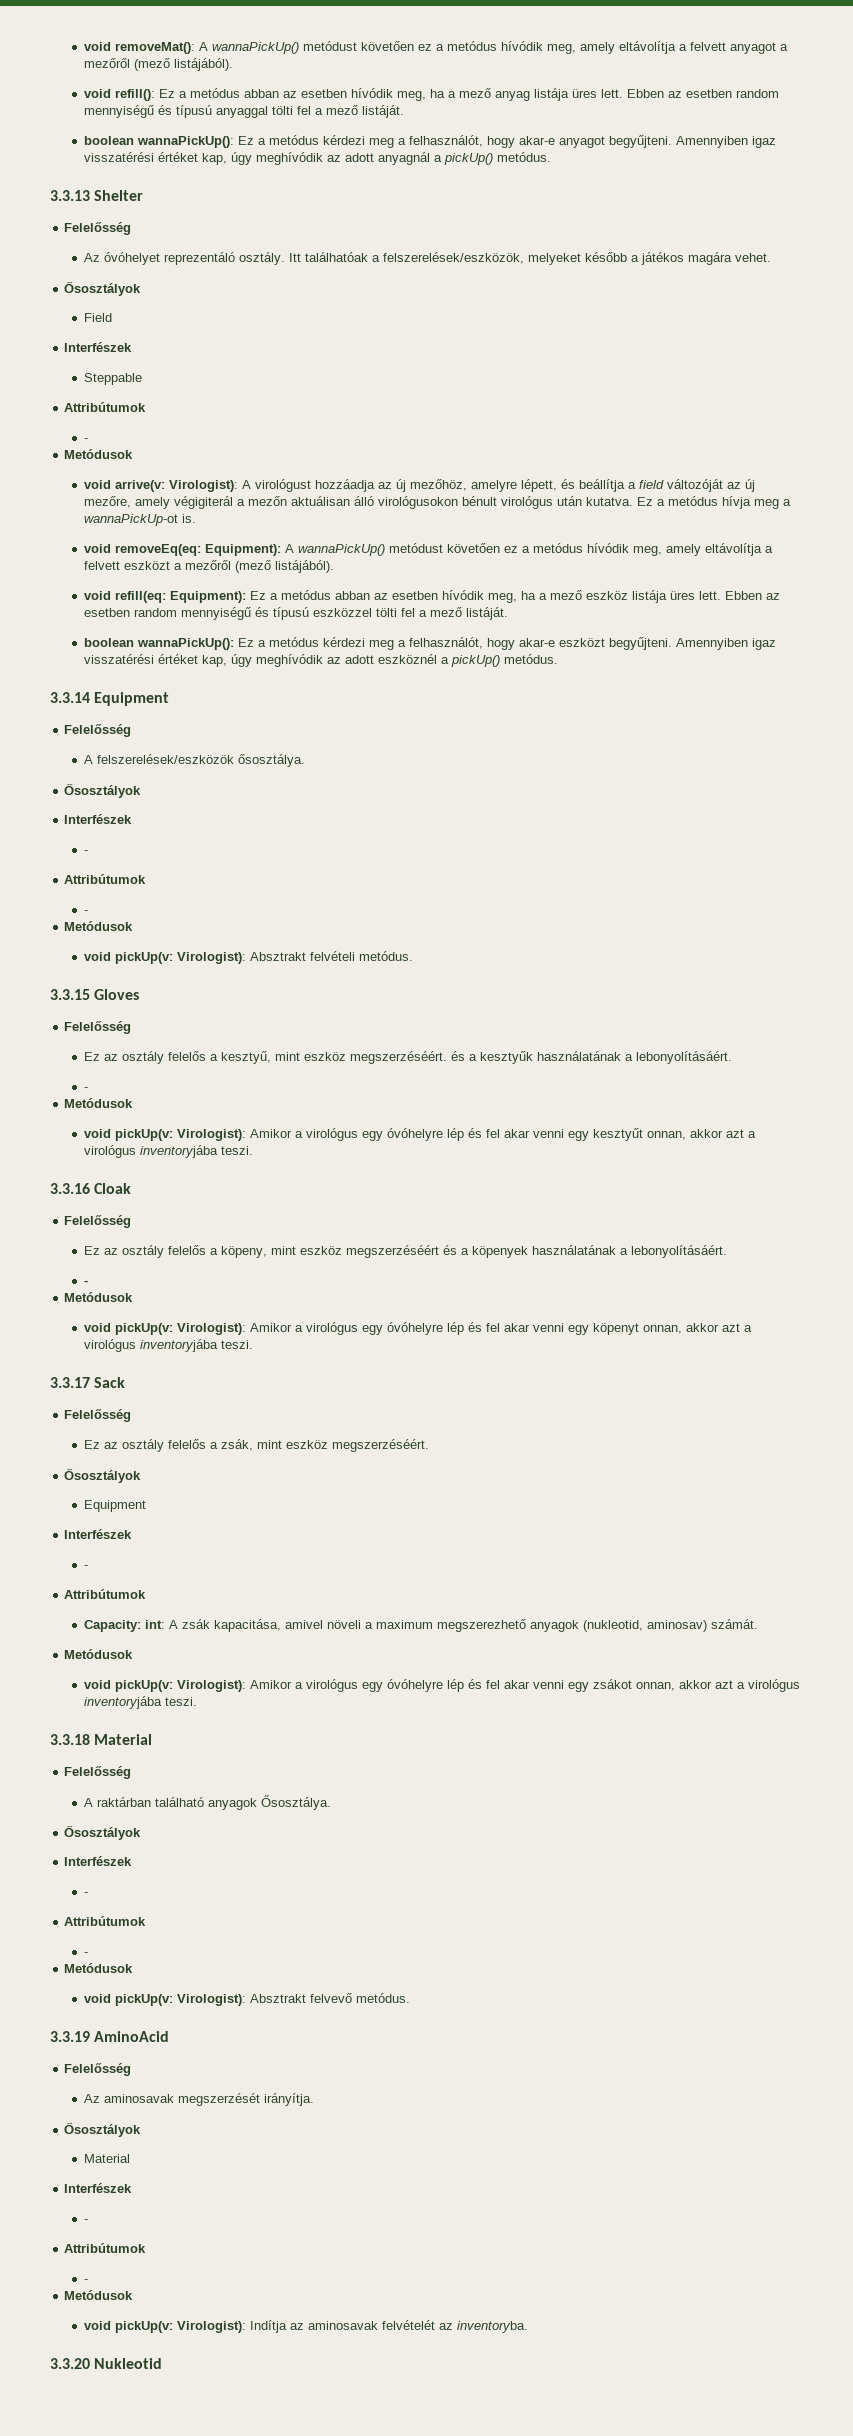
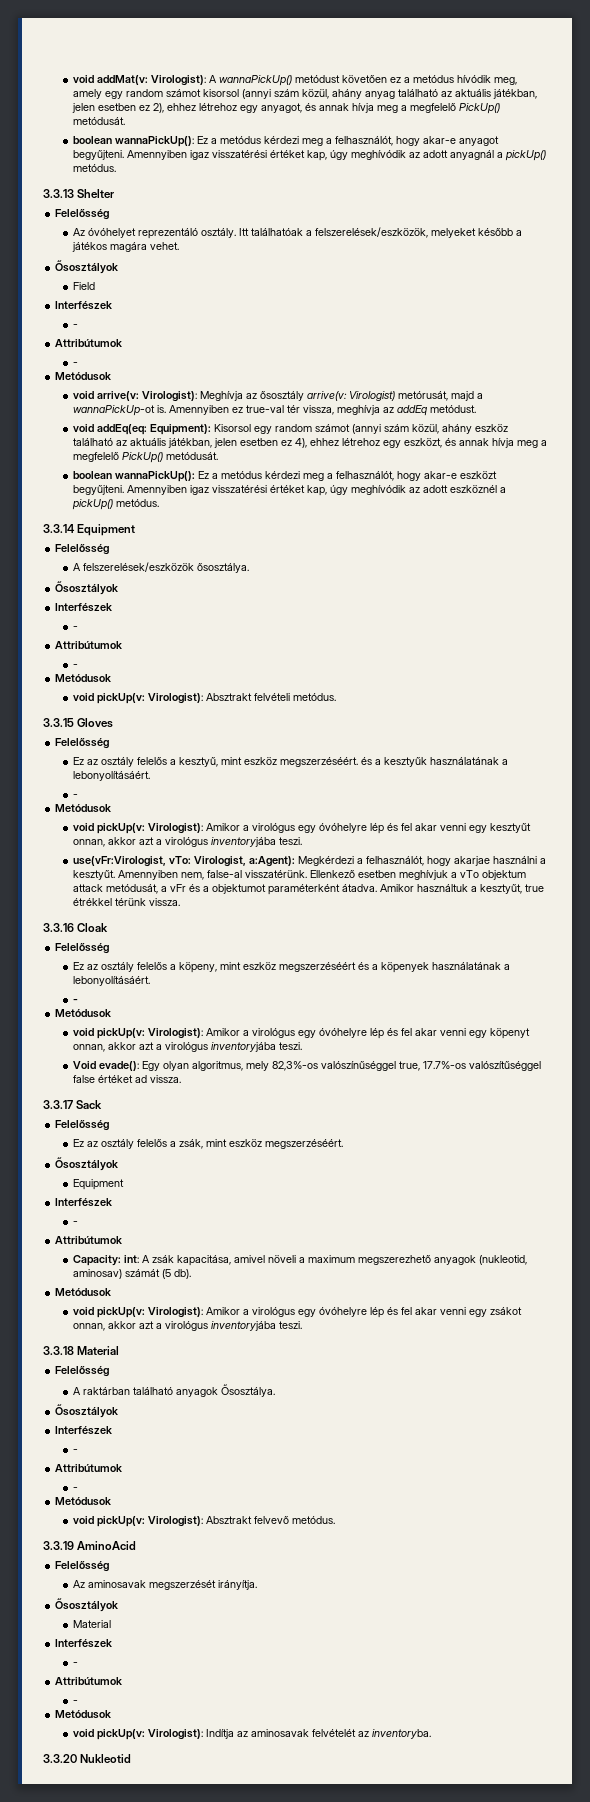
[84,42,196,54] void removeMat(): -> [72,75,206,86] void addMat(v: Virologist):
[619,41,789,54] [84,58,234,71] [84,88,780,101] [84,105,405,118] eltávolítja a felvett anyagot a mezőről (mező listájából). // void refill(): Ez a metódus abban az esetben hívódik meg, ha a mező anyag listája üres lett. Ebben az esetben random mennyiségű és típusú anyaggal tölti fel a mező listáját. -> [104,89,537,99] [71,103,500,114] [72,117,125,125] egy random számot kisorsol (annyi szám közül, ahány anyag található az aktuális játékban, jelen esetben ez 2), ehhez létrehoz egy anyagot, és annak hívja meg a megfelelő PickUp() metódusát.
[84,373,143,385] Steppable -> [72,324,78,328] -
[242,479,756,492] [84,496,792,509] [84,514,197,526] [84,543,774,556] [84,560,335,573] [84,590,781,603] [84,607,509,620] A virológust hozzáadja az új mezőhöz, amelyre lépett, és beállítja a field változóját az új mezőre, amely végigiterál a mezőn aktuálisan álló virológusokon bénult virológus után kutatva. Ez a metódus hívja meg a wannaPickUp-ot is. // void removeEq(eq: Equipment): A wannaPickUp() metódust követően ez a metódus hívódik meg, amely eltávolítja a felvett eszközt a mezőről (mező listájából). // void refill(eq: Equipment): Ez a metódus abban az esetben hívódik meg, ha a mező eszköz listája üres lett. Ebben az esetben random mennyiségű és típusú eszközzel tölti fel a mező listáját. -> [199,391,483,401] [72,405,476,416] [72,424,508,435] [72,438,547,448] [72,452,218,463] Meghívja az ősosztály arrive(v: Virologist) metórusát, majd a wannaPickUp-ot is. Amennyiben ez true-val tér vissza, meghívja az addEq metódust. // void addEq(eq: Equipment): Kisorsol egy random számot (annyi szám közül, ahány eszköz található az aktuális játékban, jelen esetben ez 4), ehhez létrehoz egy eszközt, és annak hívja meg a megfelelő PickUp() metódusát.
(254, 1150) none -> [72,856,546,867] [72,870,526,880] [72,884,544,895] [72,898,180,906] // use(vFr:Virologist, vTo: Virologist, a:Agent): Megkérdezi a felhasználót, hogy akarjae használni a kesztyűt. Amennyiben nem, false-al visszatérünk. Ellenkező esetben meghívjuk a vTo objektum attack metódusát, a vFr és a objektumot paraméterként átadva. Amikor használtuk a kesztyűt, true étrékkel térünk vissza.
(254, 1344) none -> [72,1061,541,1071] [72,1075,181,1083] // Void evade(): Egy olyan algoritmus, mely 82,3%-os valószínűséggel true, 17.7%-os valószítűséggel false értéket ad vissza.
[711,1619,759,1629] számát. -> [124,1269,191,1279] számát (5 db).

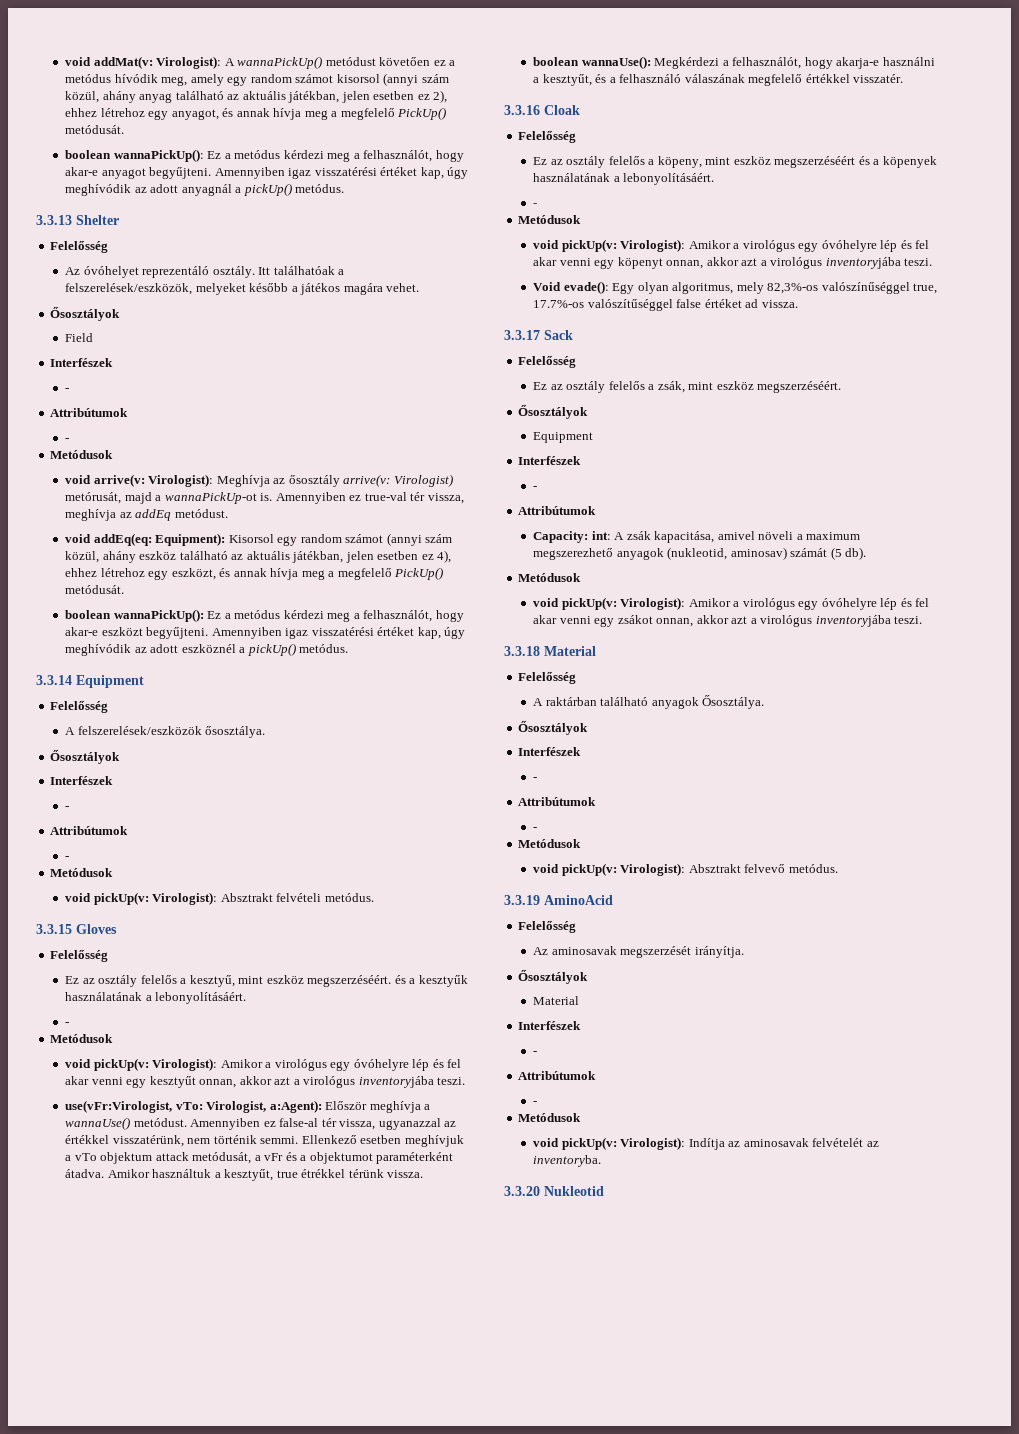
[297,856,546,866] [72,870,307,880] Megkérdezi a felhasználót, hogy akarjae használni a kesztyűt. Amennyiben nem, false-al visszatérünk. -> [325,1101,431,1113] [65,1117,457,1130] [65,1135,299,1147] Először meghívja a wannaUse() metódust. Amennyiben ez false-al tér vissza, ugyanazzal az értékkel visszatérünk, nem történik semmi.
(180, 902) none -> [533,56,935,69] [533,74,904,86] // boolean wannaUse(): Megkérdezi a felhasználót, hogy akarja-e használni a kesztyűt, és a felhasználó válaszának megfelelő értékkel visszatér.

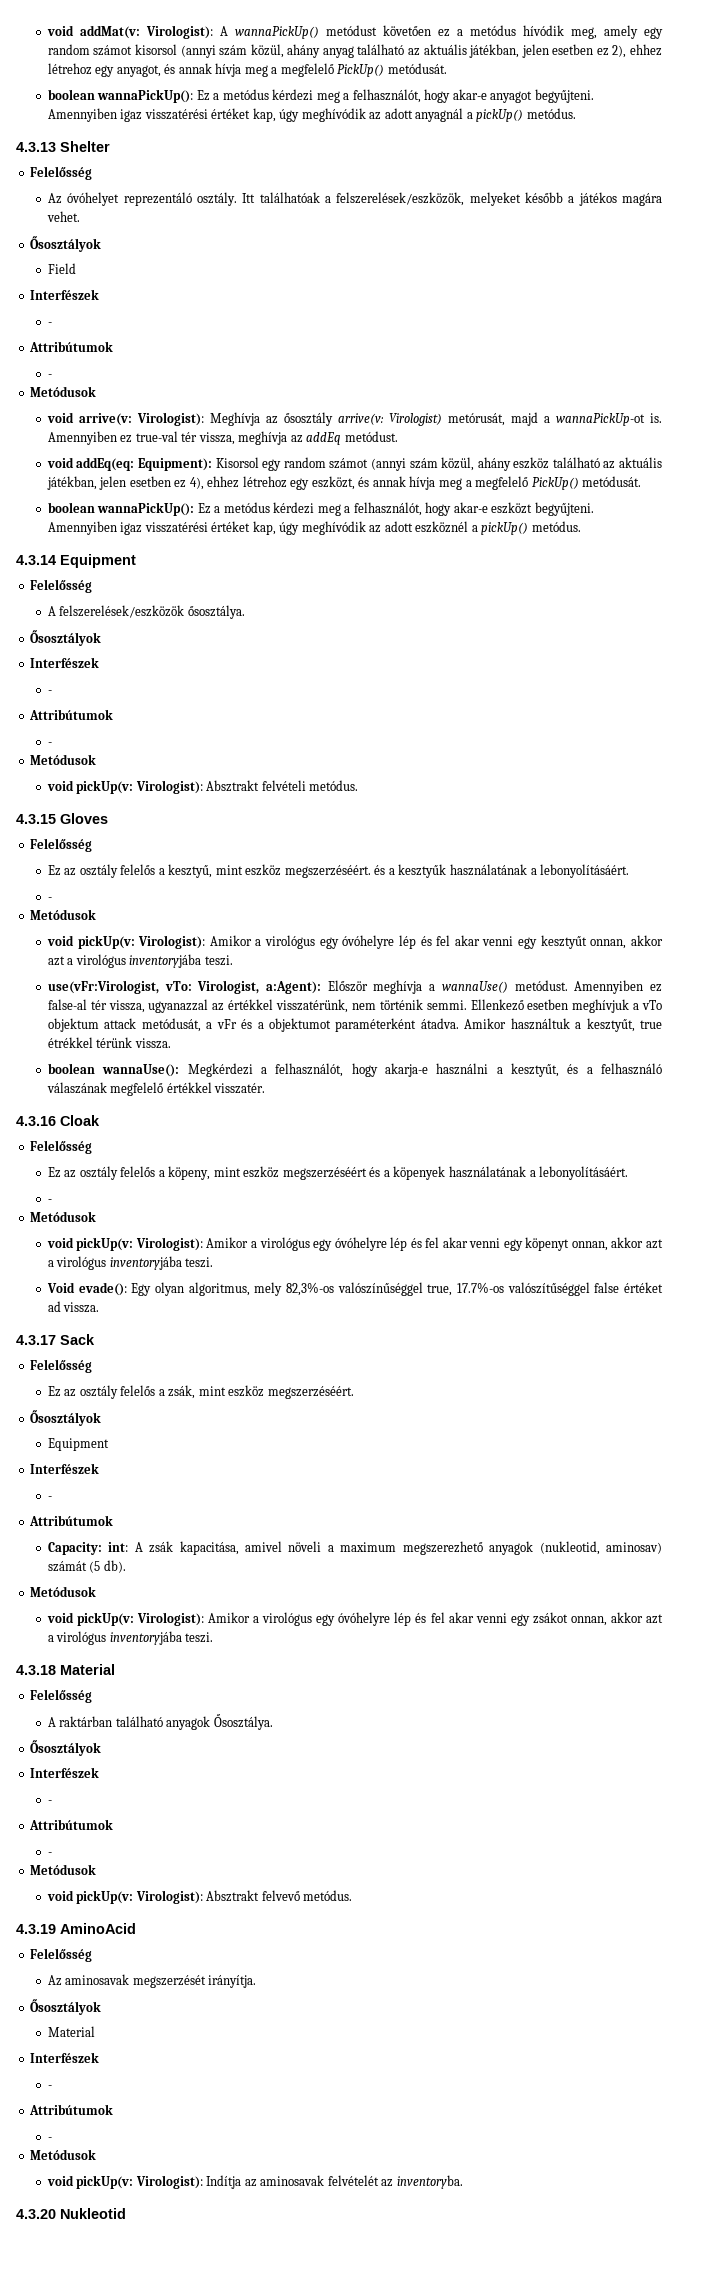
[36,215,72,225] 3.3.13 -> [16,142,56,152] 4.3.13
[36,675,72,685] 3.3.14 -> [16,555,56,565] 4.3.14
[36,924,72,934] 3.3.15 -> [16,814,56,824] 4.3.15
[504,105,540,115] 3.3.16 -> [16,1116,56,1126] 4.3.16
[504,330,540,340] 3.3.17 -> [16,1335,56,1345] 4.3.17
[504,646,540,656] 3.3.18 -> [16,1665,56,1675] 4.3.18
[504,895,540,905] 3.3.19 -> [16,1924,56,1934] 4.3.19
[504,1186,540,1196] 3.3.20 -> [16,2209,56,2219] 4.3.20

